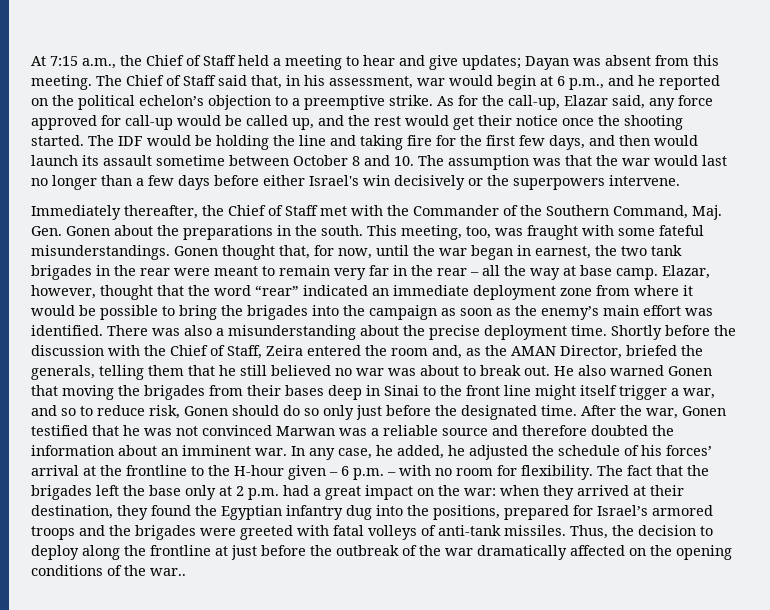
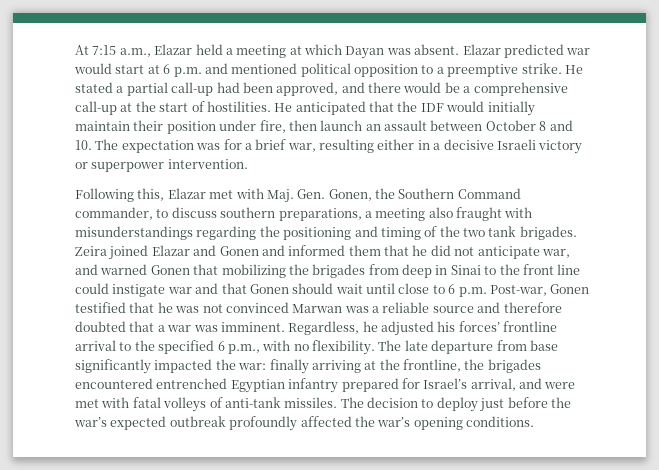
[120,55,719,70] [31,75,536,90] the Chief of Staff held a meeting to hear and give updates; Dayan was absent from this meeting. The Chief of Staff said that, in his assessment, war would begin -> [154,44,591,59] [74,63,145,74] Elazar held a meeting at which Dayan was absent. Elazar predicted war would start
[569,75,720,90] [31,95,713,110] [31,115,683,130] [31,135,698,150] [31,155,225,166] p.m., and he reported on the political echelon’s objection to a preemptive strike. As for the call-up, Elazar said, any force approved for call-up would be called up, and the rest would get their notice once the shooting started. The IDF would be holding the line and taking fire for the first few days, and then would launch its assault sometime -> [173,63,583,77] [75,82,568,96] [75,101,535,116] [75,120,427,134] p.m. and mentioned political opposition to a preemptive strike. He stated a partial call-up had been approved, and there would be a comprehensive call-up at the start of hostilities. He anticipated that the IDF would initially maintain their position under fire, then launch an assault
[448,155,727,170] [31,175,680,190] [31,205,722,220] [31,225,704,240] [31,245,682,260] [31,265,710,280] [31,285,693,300] [31,305,713,320] [31,325,736,340] [31,345,703,359] [31,365,606,380] assumption was that the war would last no longer than a few days before either Israel's win decisively or the superpowers intervene. // Immediately thereafter, the Chief of Staff met with the Commander of the Southern Command, Maj. Gen. Gonen about the preparations in the south. This meeting, too, was fraught with some fateful misunderstandings. Gonen thought that, for now, until the war began in earnest, the two tank brigades in the rear were meant to remain very far in the rear – all the way at base camp. Elazar, however, thought that the word “rear” indicated an immediate deployment zone from where it would be possible to bring the brigades into the campaign as soon as the enemy’s main effort was identified. There was also a misunderstanding about the precise deployment time. Shortly before the discussion with the Chief of Staff, Zeira entered the room and, as the AMAN Director, briefed the generals, telling them that he still believed no war was about to break out. He also -> [121,139,583,154] [75,159,248,172] [75,188,521,203] [75,207,533,221] [75,226,577,240] [75,245,570,260] [75,264,98,275] expectation was for a brief war, resulting either in a decisive Israeli victory or superpower intervention. // Following this, Elazar met with Maj. Gen. Gonen, the Southern Command commander, to discuss southern preparations, a meeting also fraught with misunderstandings regarding the positioning and timing of the two tank brigades. Zeira joined Elazar and Gonen and informed them that he did not anticipate war, and
[62,385,114,400] moving -> [221,264,286,278] mobilizing
[247,385,324,396] their bases -> (399, 269) none
[535,385,715,400] [31,405,678,420] might itself trigger a war, and so to reduce risk, Gonen should do so only just before the designated time. After the war, -> [75,283,547,297] could instigate war and that Gonen should wait until close to 6 p.m. Post-war,
[652,425,674,436] [31,445,712,460] [31,465,709,480] [31,485,684,500] [31,505,713,520] [31,525,293,540] the information about an imminent war. In any case, he added, he adjusted the schedule of his forces’ arrival at the frontline to the H-hour given – 6 p.m. – with no room for flexibility. The fact that the brigades left the base only at 2 p.m. had a great impact on the war: when they arrived at their destination, they found the Egyptian infantry dug into the positions, prepared for Israel’s armored troops and the brigades were greeted -> [129,321,558,336] [75,340,558,355] [75,359,541,374] [75,378,576,393] [75,399,99,408] that a war was imminent. Regardless, he adjusted his forces’ frontline arrival to the specified 6 p.m., with no flexibility. The late departure from base significantly impacted the war: finally arriving at the frontline, the brigades encountered entrenched Egyptian infantry prepared for Israel’s arrival, and were met
[570,525,634,539] Thus, the -> [340,397,364,408] The
[82,545,732,560] [31,565,186,576] along the frontline at just before the outbreak of the war dramatically affected on the opening conditions of the war.. -> [480,397,571,412] [74,416,534,431] just before the war’s expected outbreak profoundly affected the war’s opening conditions.

